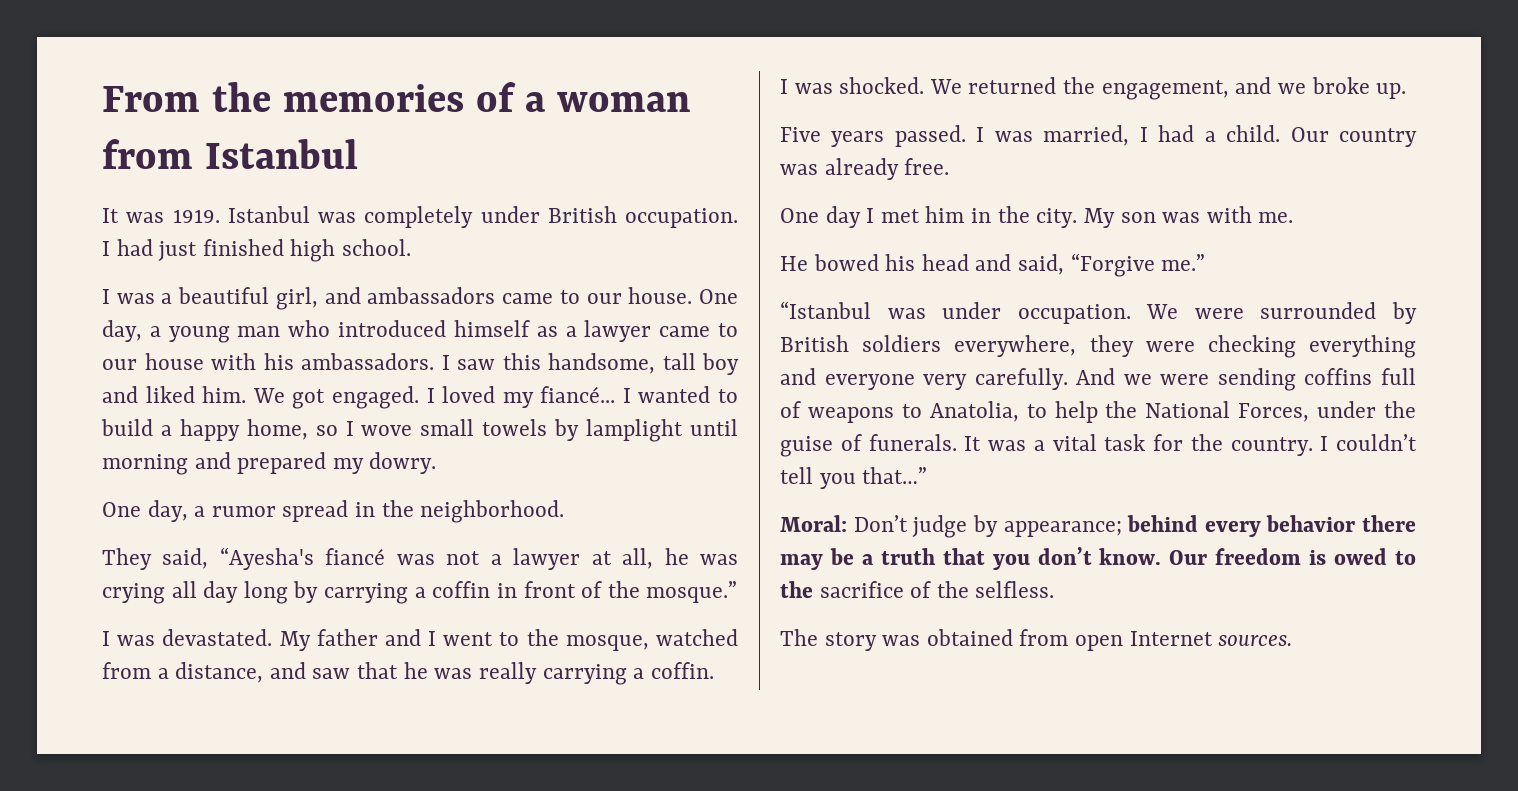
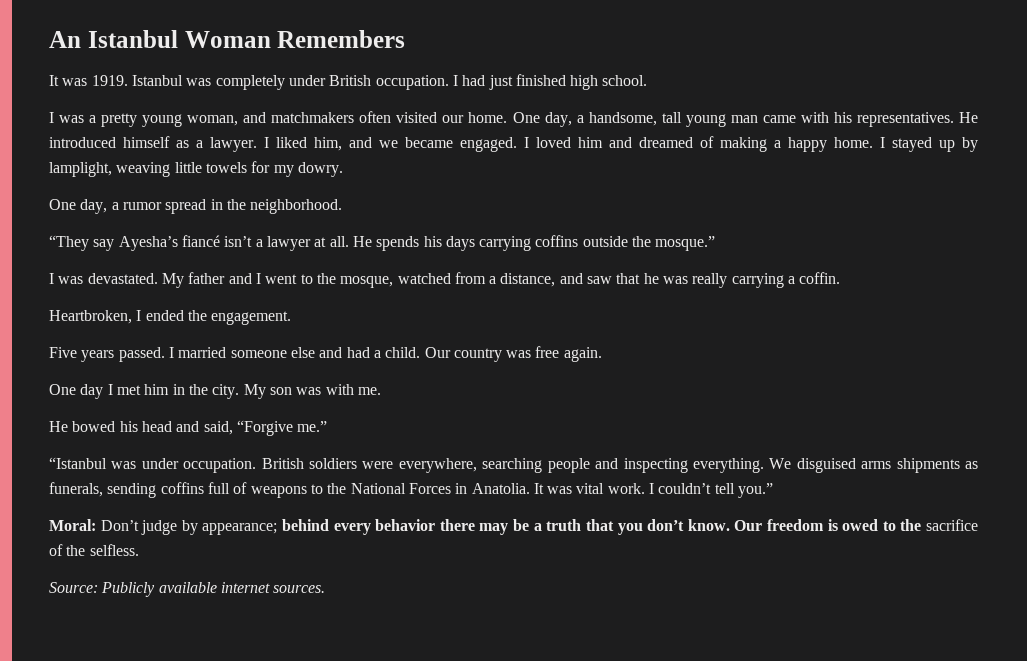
[102,82,691,112] [102,139,359,169] From the memories of a woman from Istanbul -> [49,30,406,48] An Istanbul Woman Remembers
[178,287,739,310] [102,320,739,343] [102,353,739,375] [102,386,739,409] [101,419,739,442] [102,452,327,475] beautiful girl, and ambassadors came to our house. One day, a young man who introduced himself as a lawyer came to our house with his ambassadors. I saw this handsome, tall boy and liked him. We got engaged. I loved my fiancé... I wanted to build a happy home, so I wove small towels by lamplight until morning and prepared -> [101,111,979,127] [49,136,978,152] [49,161,271,177] pretty young woman, and matchmakers often visited our home. One day, a handsome, tall young man came with his representatives. He introduced himself as a lawyer. I liked him, and we became engaged. I loved him and dreamed of making a happy home. I stayed up by lamplight, weaving little towels for
[102,547,738,570] [102,581,603,604] They said, “Ayesha's fiancé was not a lawyer at all, he was crying all day long by carrying a coffin in front of -> [49,235,628,251] “They say Ayesha’s fiancé isn’t a lawyer at all. He spends his days carrying coffins outside
[780,77,1407,100] I was shocked. We returned the engagement, and we broke up. -> [49,310,292,325] Heartbroken, I ended the engagement.
[994,125,1148,146] was married, I -> [178,347,343,358] married someone else and
[824,158,950,180] already free. -> [535,346,602,362] free again.
[1146,302,1417,324] [780,335,1416,358] [780,368,1210,390] We were surrounded by British soldiers everywhere, they were checking everything and everyone very carefully. And we were -> [261,458,978,473] [49,482,103,497] British soldiers were everywhere, searching people and inspecting everything. We disguised arms shipments as funerals,
[929,401,1416,423] [780,434,1313,457] Anatolia, to help the National Forces, under the guise of funerals. It was a vital task for the country. -> [327,483,645,494] the National Forces in Anatolia. It was vital work.
[819,467,928,489] you that…” -> [738,483,774,498] you.”
[780,629,1213,651] The story was obtained from open Internet -> [49,582,270,597] Source: Publicly available internet

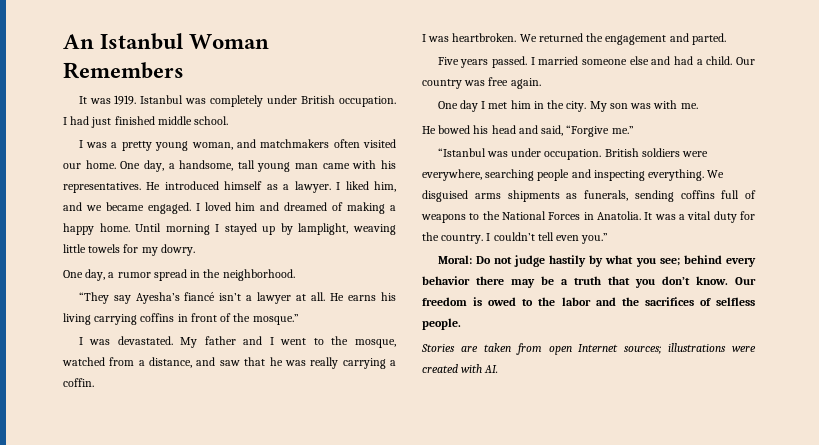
[570,75,599,90] high -> [157,116,192,125] middle
(873, 142) none -> [135,223,210,235] Until morning
[376,235,628,251] spends his days carrying coffins outside -> [348,292,397,301] [63,313,232,325] earns his living carrying coffins in front of
[49,310,292,325] Heartbroken, I ended the engagement. -> [422,33,726,45] I was heartbroken. We returned the engagement and parted.
[576,483,645,494] vital work. -> [679,211,755,223] [422,232,484,244] a vital duty for the country.
(735, 488) none -> [556,235,580,241] even
[100,520,278,535] Don’t judge by appearance; -> [475,255,680,267] Do not judge hastily by what you see;
[925,519,978,531] [49,544,139,556] [49,582,326,597] sacrifice of the selfless. // Source: Publicly available internet sources. -> [561,297,755,306] [422,318,461,330] [421,343,756,355] [422,364,499,373] labor and the sacrifices of selfless people. // Stories are taken from open Internet sources; illustrations were created with AI.

